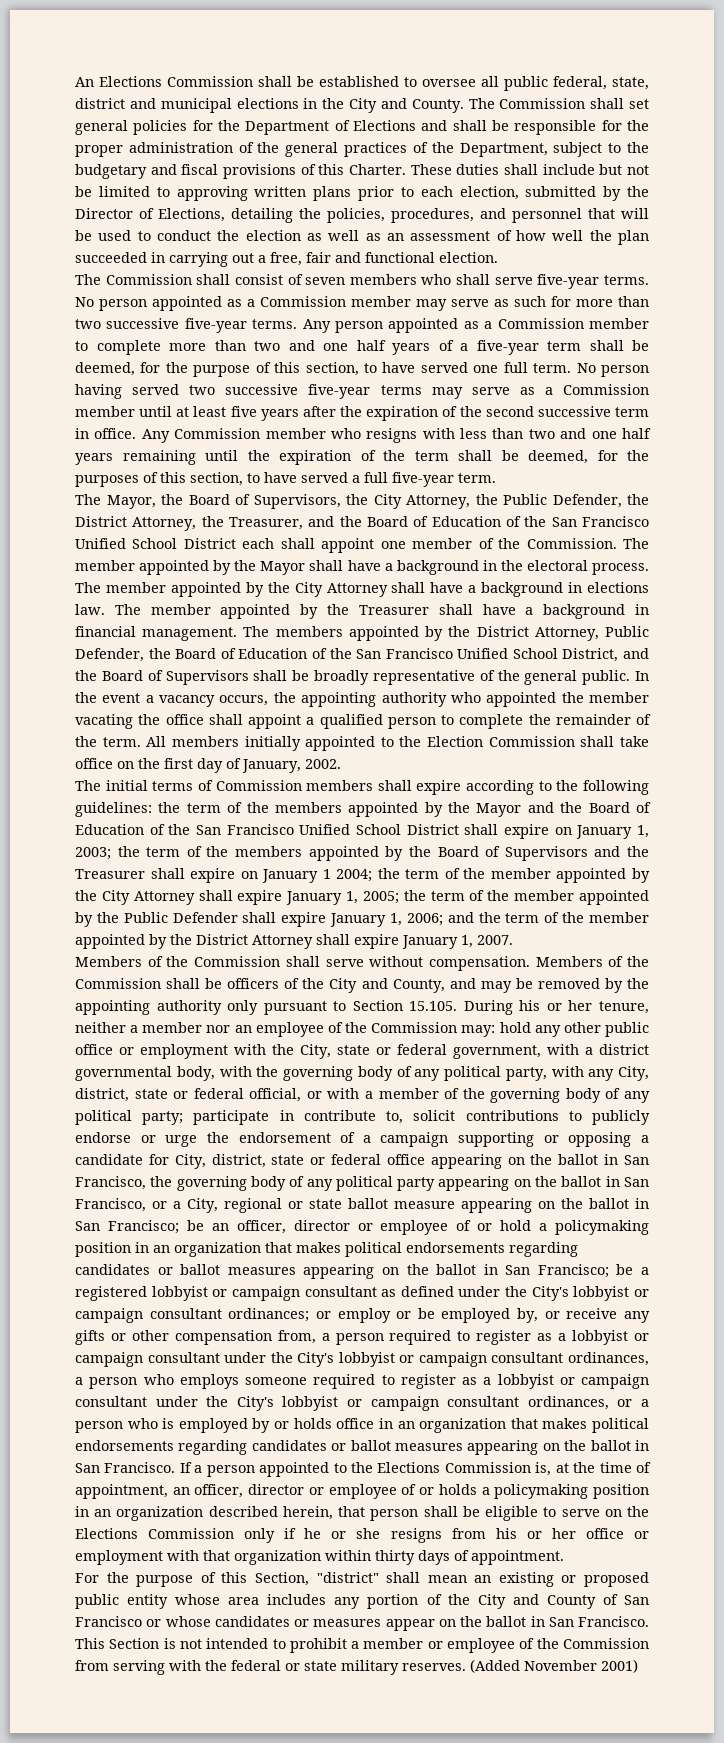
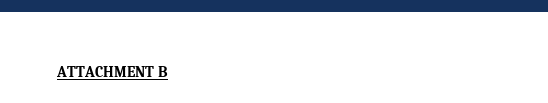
[75,76,649,91] [75,98,649,113] [75,120,649,135] [75,142,649,157] [75,164,649,179] [75,186,649,201] [75,208,649,223] [75,230,649,245] [75,252,498,267] [75,274,649,289] [75,296,649,311] [75,318,649,333] [75,340,649,355] [75,362,650,377] [75,384,650,399] [75,406,649,421] [75,428,651,443] [75,450,649,465] [75,472,496,487] [75,494,649,509] [75,516,649,531] [75,538,649,553] [75,560,649,575] [75,582,650,597] [75,604,649,619] [75,626,649,641] [75,648,649,662] [75,670,649,685] [75,692,649,707] [75,714,651,729] [75,736,649,751] [75,758,341,773] [75,780,649,795] [75,802,651,817] [75,824,650,839] [75,846,650,861] [75,868,651,883] [75,890,650,905] [75,912,649,927] [75,934,513,949] [75,956,649,971] [75,978,649,993] [75,1000,649,1015] [75,1022,649,1037] [75,1044,649,1059] [75,1066,649,1081] [75,1088,650,1103] [75,1110,650,1125] [75,1132,649,1147] [75,1154,649,1169] [75,1176,649,1191] [75,1198,649,1213] [75,1220,649,1235] [75,1242,578,1257] [75,1264,649,1279] [75,1286,649,1301] [75,1308,650,1323] [75,1330,649,1345] [75,1352,649,1367] [75,1374,649,1389] [75,1396,650,1411] [75,1418,650,1433] [75,1440,649,1455] [75,1462,652,1477] [75,1484,650,1499] [75,1506,649,1521] [75,1528,650,1543] [75,1550,564,1565] [75,1572,649,1587] [75,1594,650,1609] [75,1616,649,1631] [75,1638,650,1653] [75,1659,638,1675] An Elections Commission shall be established to oversee all public federal, state, district and municipal elections in the City and County. The Commission shall set general policies for the Department of Elections and shall be responsible for the proper administration of the general practices of the Department, subject to the budgetary and fiscal provisions of this Charter. These duties shall include but not be limited to approving written plans prior to each election, submitted by the Director of Elections, detailing the policies, procedures, and personnel that will be used to conduct the election as well as an assessment of how well the plan succeeded in carrying out a free, fair and functional election. // The Commission shall consist of seven members who shall serve five-year terms. No person appointed as a Commission member may serve as such for more than two successive five-year terms. Any person appointed as a Commission member to complete more than two and one half years of a five-year term shall be deemed, for the purpose of this section, to have served one full term. No person having served two successive five-year terms may serve as a Commission member until at least five years after the expiration of the second successive term in office. Any Commission member who resigns with less than two and one half years remaining until the expiration of the term shall be deemed, for the purposes of this section, to have served a full five-year term. // The Mayor, the Board of Supervisors, the City Attorney, the Public Defender, the District Attorney, the Treasurer, and the Board of Education of the San Francisco Unified School District each shall appoint one member of the Commission. The member appointed by the Mayor shall have a background in the electoral process. The member appointed by the City Attorney shall have a background in elections law. The member appointed by the Treasurer shall have a background in financial management. The members appointed by the District Attorney, Public Defender, the Board of Education of the San Francisco Unified School District, and the Board of Supervisors shall be broadly representative of the general public. In the event a vacancy occurs, the appointing authority who appointed the member vacating the office shall appoint a qualified person to complete the remainder of the term. All members initially appointed to the Election Commission shall take office on the first day of January, 2002. // The initial terms of Commission members shall expire according to the following guidelines: the term of the members appointed by the Mayor and the Board of Education of the San Francisco Unified School District shall expire on January 1, 2003; the term of the members appointed by the Board of Supervisors and the Treasurer shall expire on January 1 2004; the term of the member appointed by the City Attorney shall expire January 1, 2005; the term of the member appointed by the Public Defender shall expire January 1, 2006; and the term of the member appointed by the District Attorney shall expire January 1, 2007. // Members of the Commission shall serve without compensation. Members of the Commission shall be officers of the City and County, and may be removed by the appointing authority only pursuant to Section 15.105. During his or her tenure, neither a member nor an employee of the Commission may: hold any other public office or employment with the City, state or federal government, with a district governmental body, with the governing body of any political party, with any City, district, state or federal official, or with a member of the governing body of any political party; participate in contribute to, solicit contributions to publicly endorse or urge the endorsement of a campaign supporting or opposing a candidate for City, district, state or federal office appearing on the ballot in San Francisco, the governing body of any political party appearing on the ballot in San Francisco, or a City, regional or state ballot measure appearing on the ballot in San Francisco; be an officer, director or employee of or hold a policymaking position in an organization that makes political endorsements regarding candidates or ballot measures appearing on the ballot in San Francisco; be a registered lobbyist or campaign consultant as defined under the City's lobbyist or campaign consultant ordinances; or employ or be employed by, or receive any gifts or other compensation from, a person required to register as a lobbyist or campaign consultant under the City's lobbyist or campaign consultant ordinances, a person who employs someone required to register as a lobbyist or campaign consultant under the City's lobbyist or campaign consultant ordinances, or a person who is employed by or holds office in an organization that makes political endorsements regarding candidates or ballot measures appearing on the ballot in San Francisco. If a person appointed to the Elections Commission is, at the time of appointment, an officer, director or employee of or holds a policymaking position in an organization described herein, that person shall be eligible to serve on the Elections Commission only if he or she resigns from his or her office or employment with that organization within thirty days of appointment. // For the purpose of this Section, "district" shall mean an existing or proposed public entity whose area includes any portion of the City and County of San Francisco or whose candidates or measures appear on the ballot in San Francisco. This Section is not intended to prohibit a member or employee of the Commission from serving with the federal or state military reserves. (Added November 2001) -> [56,66,168,77] ATTACHMENT B

